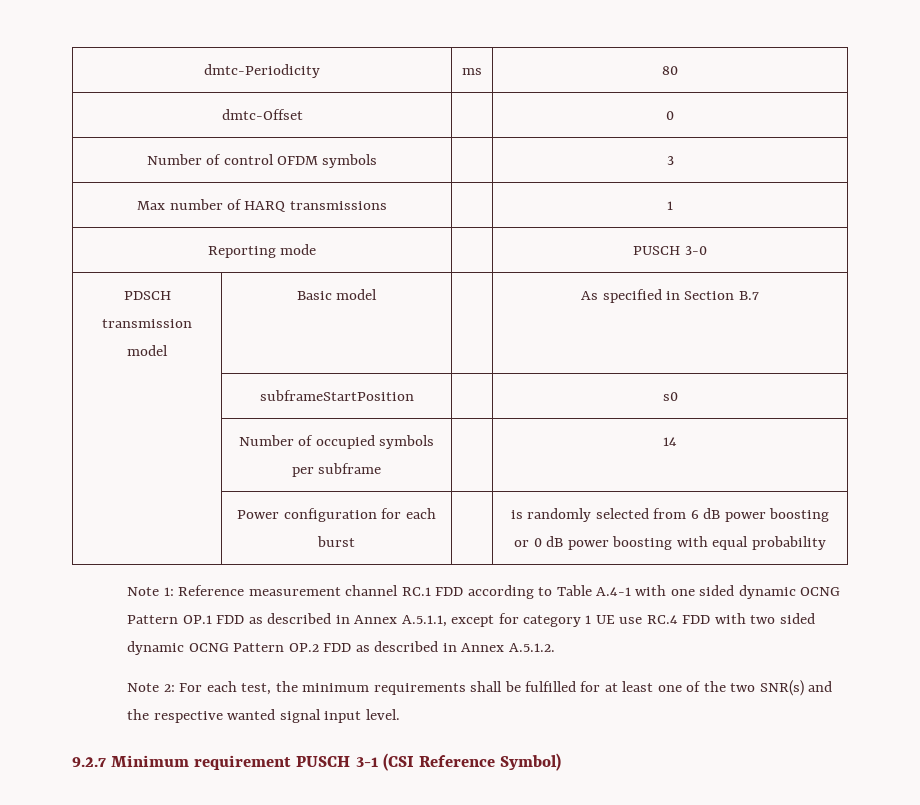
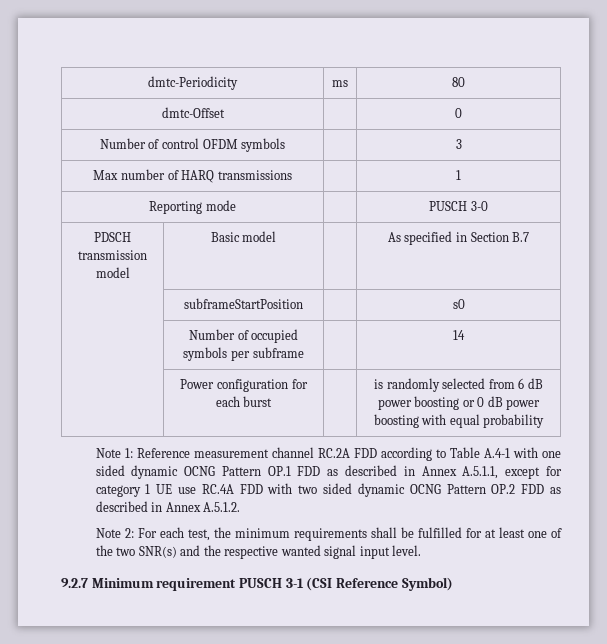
[401,587,431,596] RC.1 -> [317,448,350,458] RC.2A
[646,615,678,624] RC.4 -> [201,484,234,494] RC.4A

